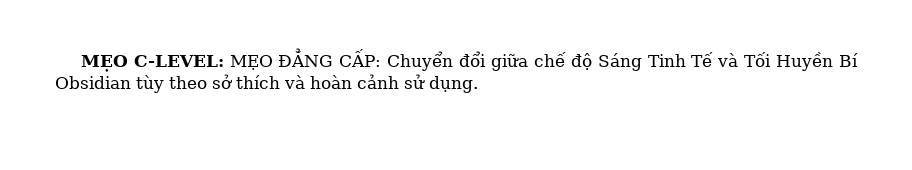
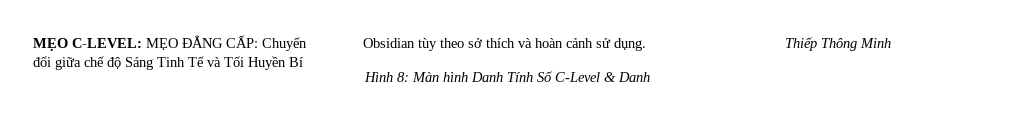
(478, 84) none -> [364,71,650,82] [784,37,891,51] // Hình 8: Màn hình Danh Tính Số C-Level & Danh Thiếp Thông Minh

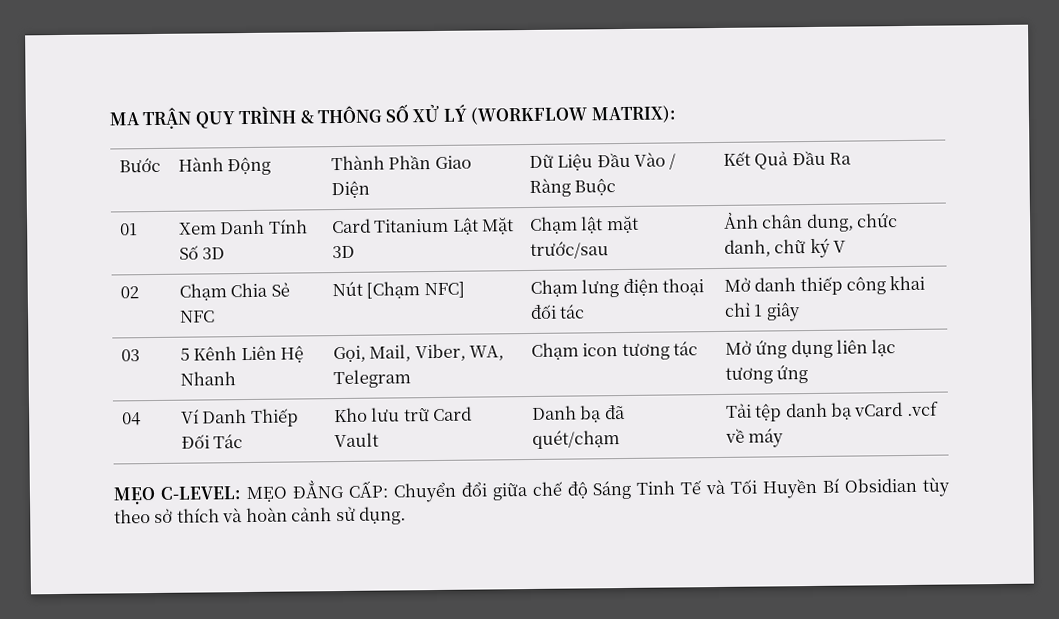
(33, 44) none -> [109,103,677,130] [118,157,161,173] [177,156,272,176] [330,155,472,171] [330,180,370,199] [528,152,677,171] [528,178,617,198] [722,150,853,170] [119,223,138,236] [178,219,308,235] [178,245,226,260] [331,217,515,235] [331,245,355,259] [529,215,639,234] [529,241,609,259] [722,212,899,233] [723,238,847,259] [119,286,139,299] [178,282,290,301] [178,310,215,323] [331,281,465,299] [529,278,705,298] [529,304,586,319] [723,275,926,296] [723,302,801,322] [120,349,140,362] [179,345,305,363] [179,371,236,386] [332,343,505,363] [332,369,411,389] [530,341,699,361] [724,339,897,359] [724,365,809,384] [121,412,141,426] [180,408,299,427] [180,434,244,449] [333,406,473,423] [333,432,379,448] [531,404,626,423] [531,430,620,449] [725,401,939,422] [724,428,785,448] MA TRẬN QUY TRÌNH & THÔNG SỐ XỬ LÝ (WORKFLOW MATRIX): // Bước | Hành Động | Thành Phần Giao Diện | Dữ Liệu Đầu Vào / Ràng Buộc | Kết Quả Đầu Ra // 01 | Xem Danh Tính Số 3D | Card Titanium Lật Mặt 3D | Chạm lật mặt trước/sau | Ảnh chân dung, chức danh, chữ ký V // 02 | Chạm Chia Sẻ NFC | Nút [Chạm NFC] | Chạm lưng điện thoại đối tác | Mở danh thiếp công khai chỉ 1 giây // 03 | 5 Kênh Liên Hệ Nhanh | Gọi, Mail, Viber, WA, Telegram | Chạm icon tương tác | Mở ứng dụng liên lạc tương ứng // 04 | Ví Danh Thiếp Đối Tác | Kho lưu trữ Card Vault | Danh bạ đã quét/chạm | Tải tệp danh bạ vCard .vcf về máy //
[364,71,650,82] [784,37,891,51] // Hình 8: Màn hình Danh Tính Số C-Level & Danh Thiếp Thông Minh -> (407, 515) none

